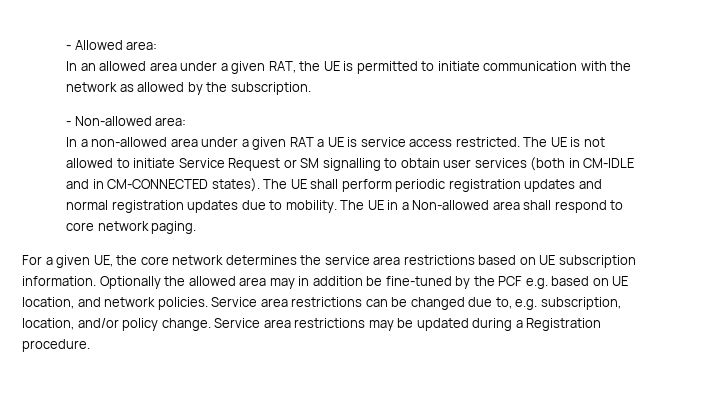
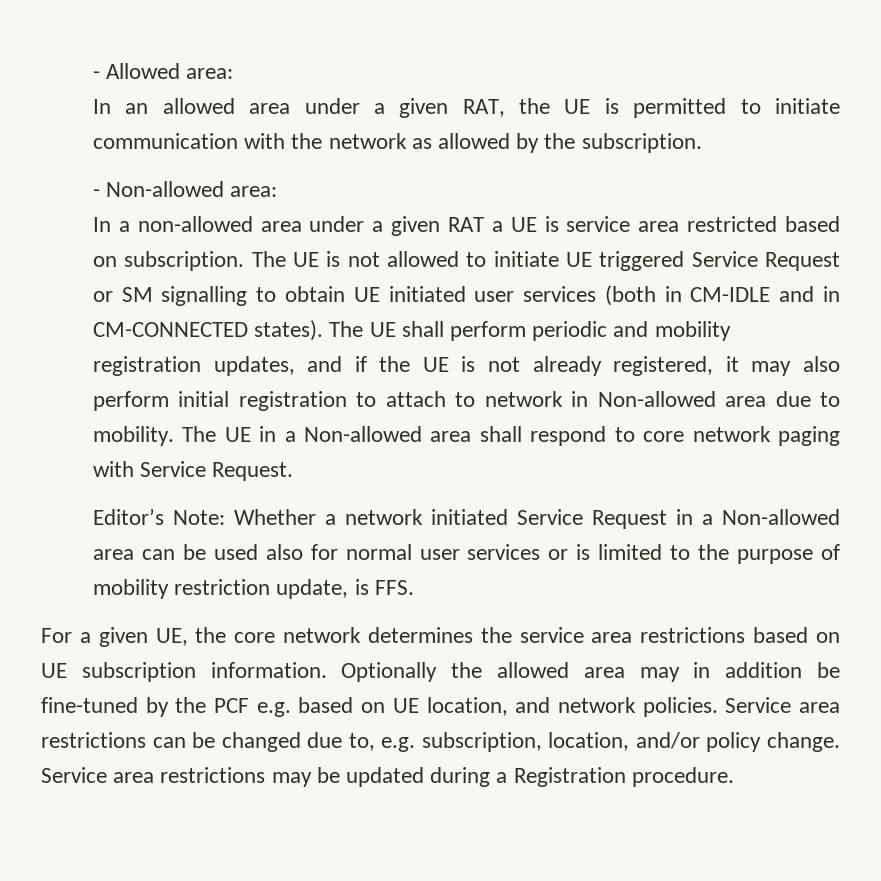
[409,137,520,147] access restricted. -> [638,216,840,232] [92,251,245,271] area restricted based on subscription.
(176, 163) none -> [565,251,685,271] UE triggered
(440, 163) none -> [353,286,466,302] UE initiated
[448,179,602,192] [66,200,239,213] registration updates and normal registration updates -> [613,321,731,341] [92,356,841,376] [92,391,767,411] and mobility registration updates, and if the UE is not already registered, it may also perform initial registration to attach to network in Non-allowed area
[151,221,197,234] paging. -> [778,426,841,446] [92,461,294,481] [92,508,840,529] [92,544,841,564] [92,579,414,599] paging with Service Request. // Editor’s Note: Whether a network initiated Service Request in a Non-allowed area can be used also for normal user services or is limited to the purpose of mobility restriction update, is FFS.

